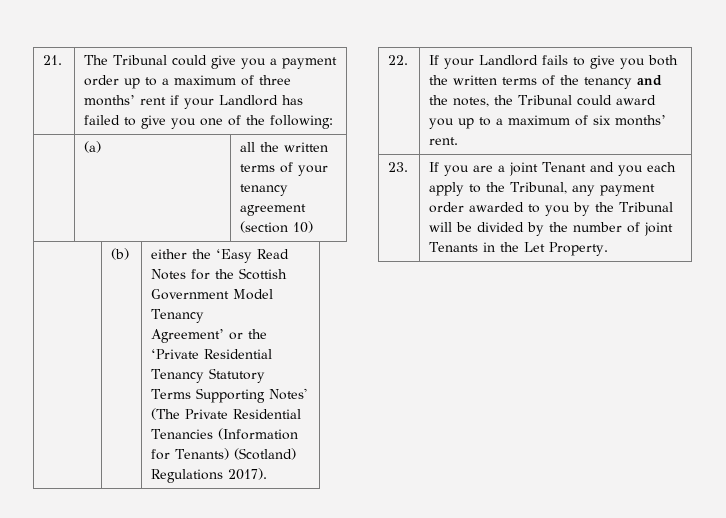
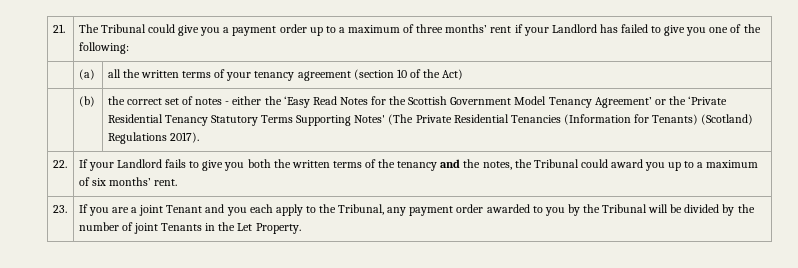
[293,221,314,233] [111,248,130,260] 10) // | (b) | -> [396,69,464,80] [78,96,95,107] [107,96,230,105] 10 of the Act) // | (b) | the correct set of notes -
(205, 316) // -> (592, 102) none

